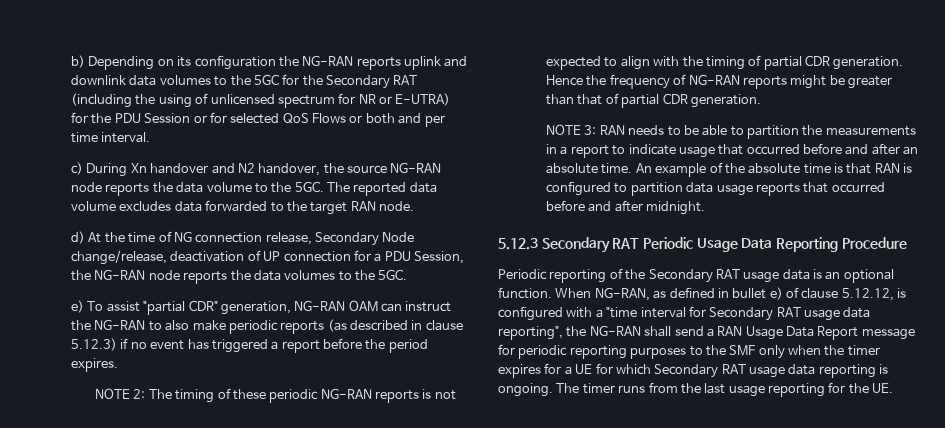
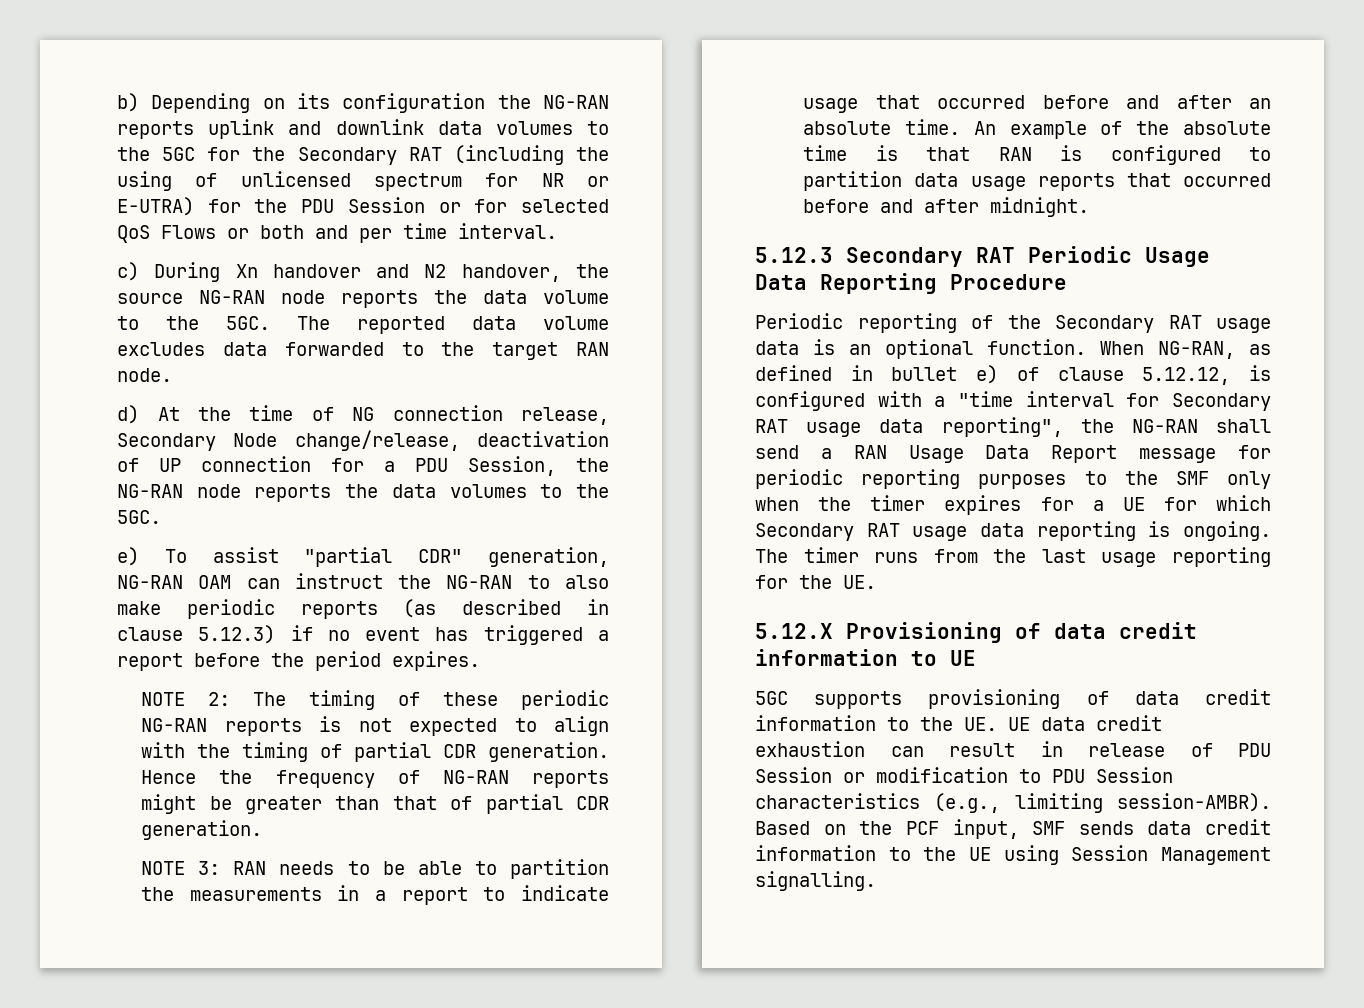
(894, 388) none -> [755,622,1197,643] [755,649,976,666] [755,689,1271,709] [755,715,1162,731] [755,741,1271,757] [755,767,1173,783] [755,793,1271,813] [755,819,1271,839] [755,845,1271,865] [755,871,876,891] // 5.12.X Provisioning of data credit information to UE // 5GC supports provisioning of data credit information to the UE. UE data credit exhaustion can result in release of PDU Session or modification to PDU Session characteristics (e.g., limiting session-AMBR). Based on the PCF input, SMF sends data credit information to the UE using Session Management signalling.

